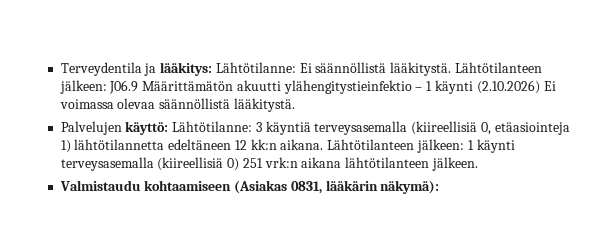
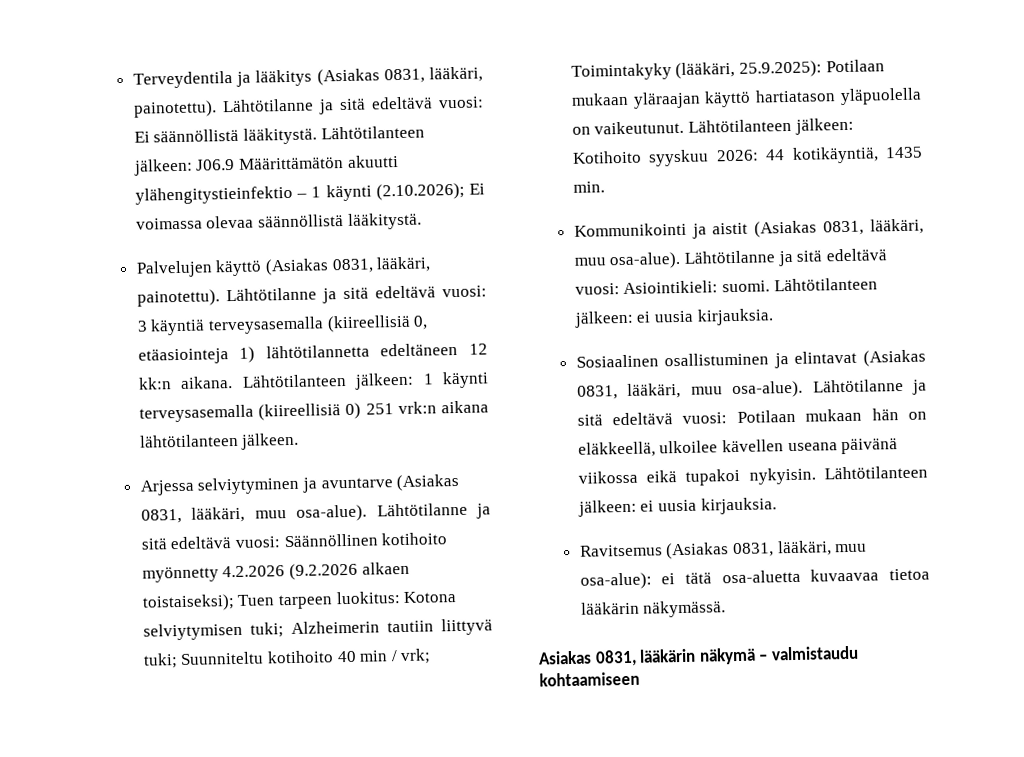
[160,62,296,76] lääkitys: Lähtötilanne: -> [255,66,483,87] [132,96,484,118] lääkitys (Asiakas 0831, lääkäri, painotettu). Lähtötilanne ja sitä edeltävä vuosi:
[476,80,540,94] (2.10.2026) -> [375,182,465,201] (2.10.2026);
[125,121,253,135] käyttö: Lähtötilanne: -> [215,256,432,277] [136,285,487,307] käyttö (Asiakas 0831, lääkäri, painotettu). Lähtötilanne ja sitä edeltävä vuosi:
[59,180,440,194] Valmistaudu kohtaamiseen (Asiakas 0831, lääkärin näkymä): -> [139,473,460,496] [140,502,491,524] [140,532,448,550] [141,561,410,583] [141,591,458,612] [142,618,493,641] [142,648,432,669] [570,59,885,81] [570,87,922,109] [571,117,854,135] [571,146,923,167] [572,181,605,193] [573,218,924,239] [573,248,887,270] [574,277,878,295] [573,308,774,328] [575,349,926,369] [576,378,927,400] [576,408,927,426] [577,438,899,458] [577,465,928,486] [577,497,777,517] [579,540,868,560] [579,568,930,590] [580,600,727,618] [538,645,859,667] [539,671,640,687] Arjessa selviytyminen ja avuntarve (Asiakas 0831, lääkäri, muu osa-alue). Lähtötilanne ja sitä edeltävä vuosi: Säännöllinen kotihoito myönnetty 4.2.2026 (9.2.2026 alkaen toistaiseksi); Tuen tarpeen luokitus: Kotona selviytymisen tuki; Alzheimerin tautiin liittyvä tuki; Suunniteltu kotihoito 40 min / vrk; Toimintakyky (lääkäri, 25.9.2025): Potilaan mukaan yläraajan käyttö hartiatason yläpuolella on vaikeutunut. Lähtötilanteen jälkeen: Kotihoito syyskuu 2026: 44 kotikäyntiä, 1435 min. // Kommunikointi ja aistit (Asiakas 0831, lääkäri, muu osa-alue). Lähtötilanne ja sitä edeltävä vuosi: Asiointikieli: suomi. Lähtötilanteen jälkeen: ei uusia kirjauksia. // Sosiaalinen osallistuminen ja elintavat (Asiakas 0831, lääkäri, muu osa-alue). Lähtötilanne ja sitä edeltävä vuosi: Potilaan mukaan hän on eläkkeellä, ulkoilee kävellen useana päivänä viikossa eikä tupakoi nykyisin. Lähtötilanteen jälkeen: ei uusia kirjauksia. // Ravitsemus (Asiakas 0831, lääkäri, muu osa-alue): ei tätä osa-aluetta kuvaavaa tietoa lääkärin näkymässä. // Asiakas 0831, lääkärin näkymä – valmistaudu kohtaamiseen

